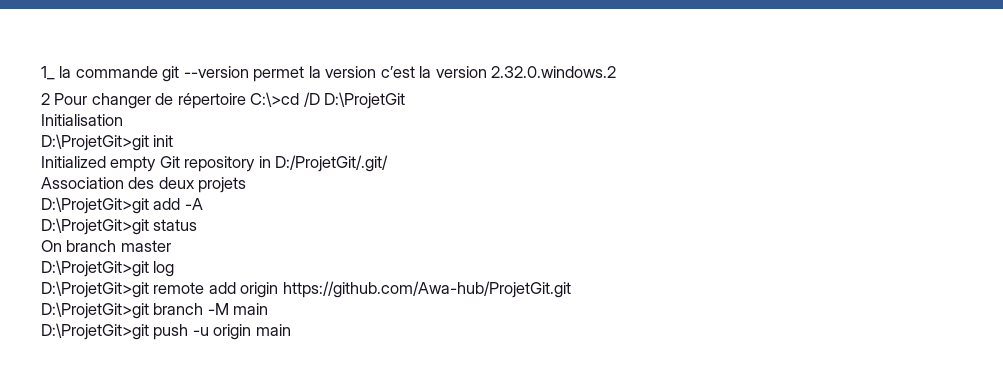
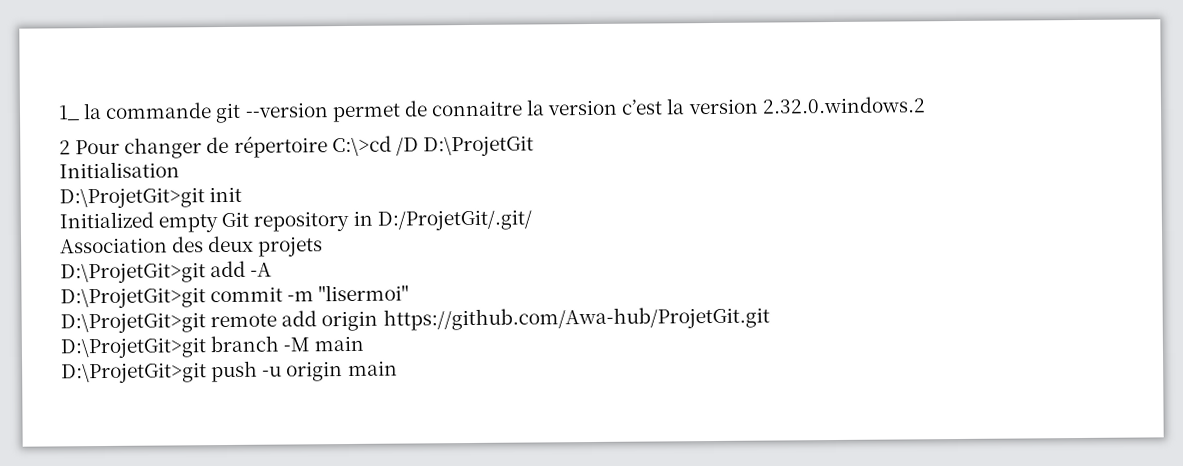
(305, 74) none -> [403,100,523,117] de connaitre
[153,219,198,231] [41,240,171,252] [41,260,175,277] status // On branch master // D:\ProjetGit>git log -> [210,284,410,303] commit -m "lisermoi"

